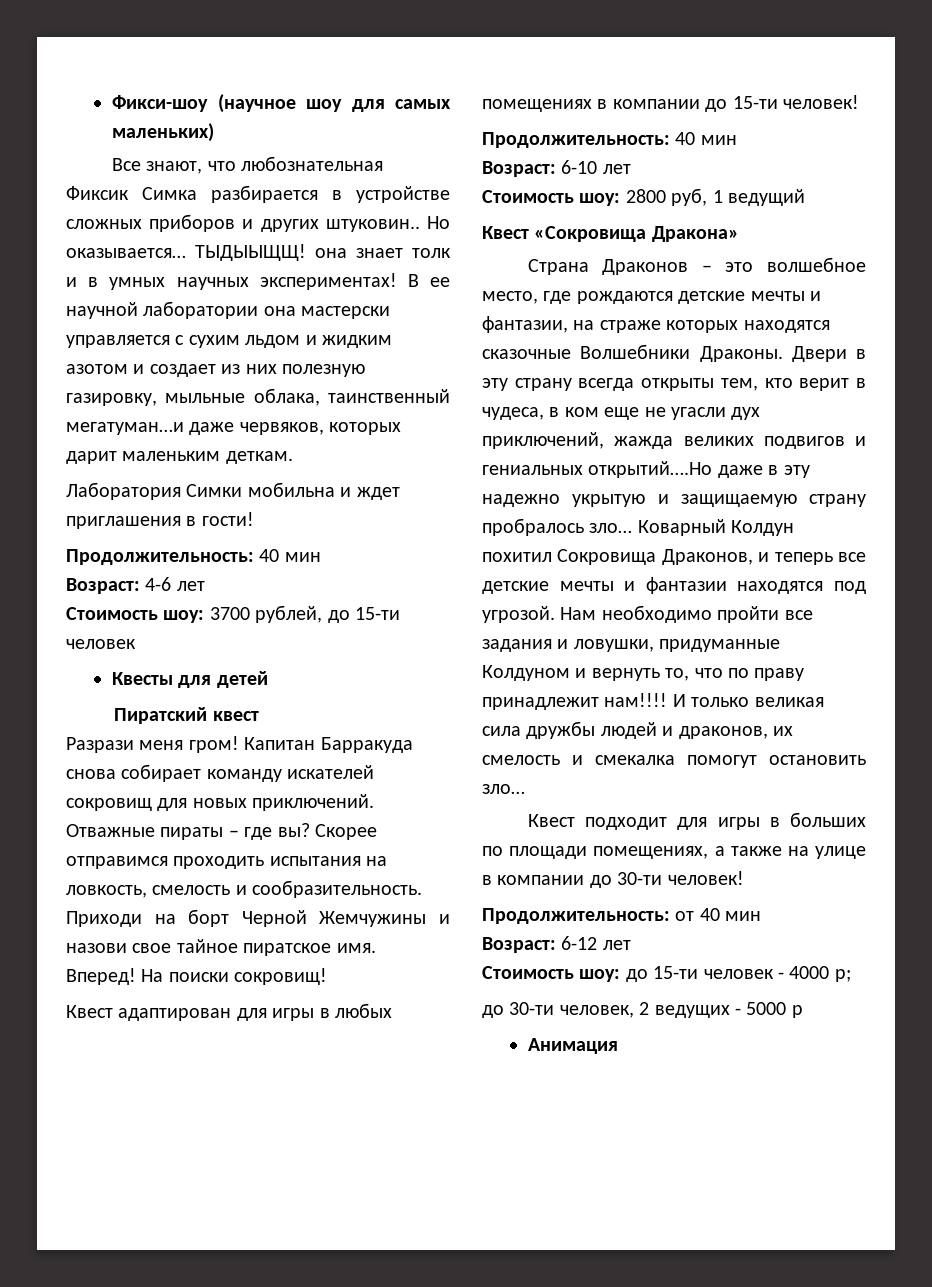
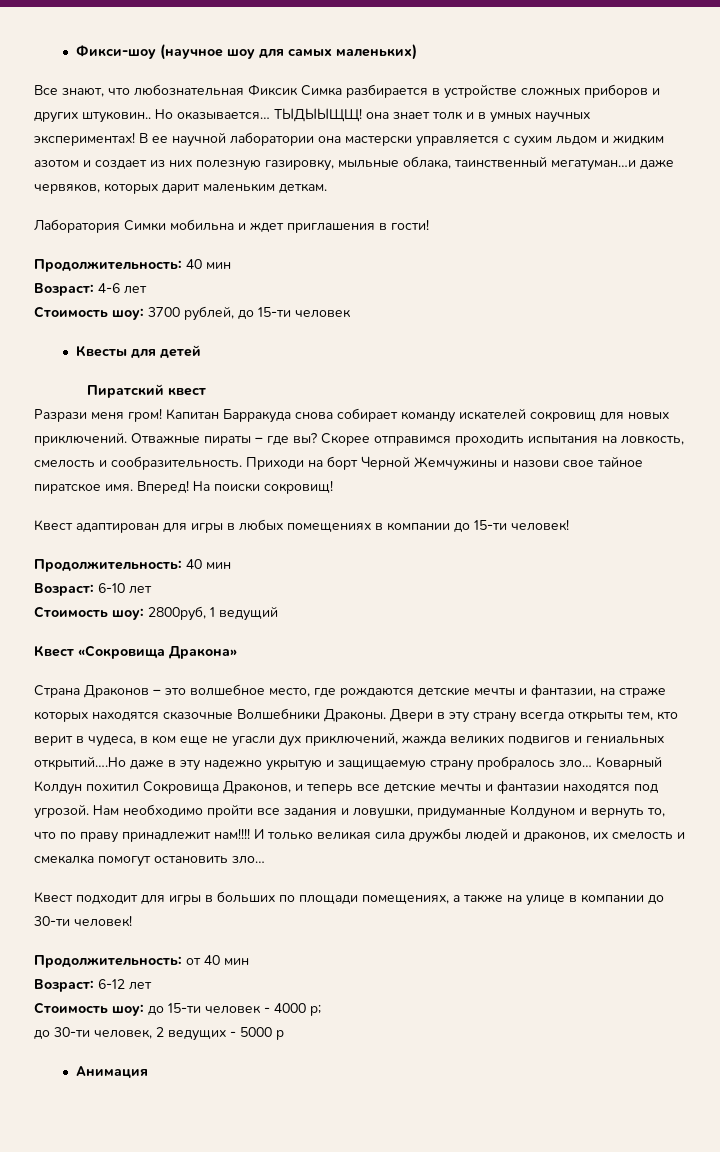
[625,188,708,206] 2800 руб, -> [148,606,206,621] 2800руб,

